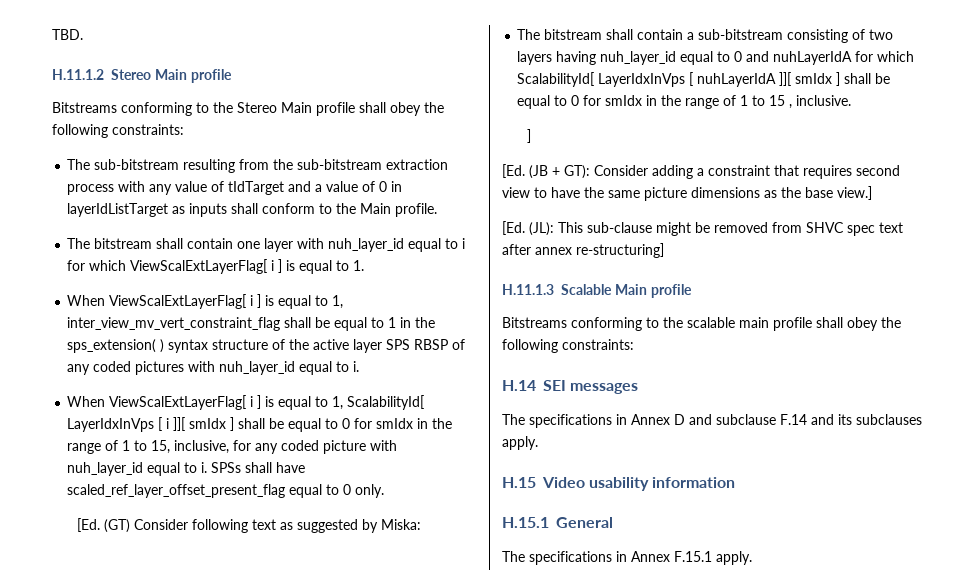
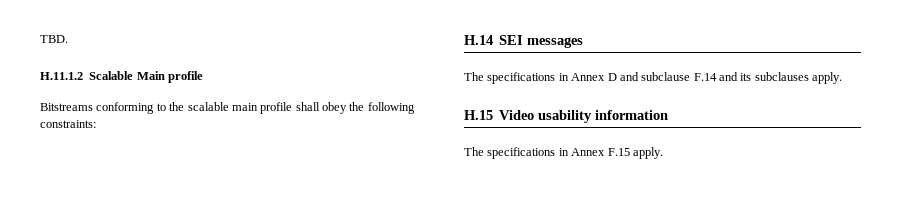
[111,69,232,83] [52,102,444,116] [52,124,184,138] [67,159,449,173] [67,181,403,195] [67,203,438,217] [67,238,466,252] [67,259,365,274] [67,294,344,309] [67,317,436,331] [67,339,466,353] [67,361,360,375] [67,395,425,410] [67,417,453,432] [67,440,398,454] [67,462,306,476] [67,484,385,498] [77,518,422,533] [517,29,894,43] [517,51,915,65] [517,72,891,87] [517,95,852,109] [527,129,532,143] [502,164,900,179] [502,186,872,201] [502,221,903,236] [502,243,664,258] [502,284,554,295] Stereo Main profile // Bitstreams conforming to the Stereo Main profile shall obey the following constraints: // The sub-bitstream resulting from the sub-bitstream extraction process with any value of tIdTarget and a value of 0 in layerIdListTarget as inputs shall conform to the Main profile. // The bitstream shall contain one layer with nuh_layer_id equal to i for which ViewScalExtLayerFlag[ i ] is equal to 1. // When ViewScalExtLayerFlag[ i ] is equal to 1, inter_view_mv_vert_constraint_flag shall be equal to 1 in the sps_extension( ) syntax structure of the active layer SPS RBSP of any coded pictures with nuh_layer_id equal to i. // When ViewScalExtLayerFlag[ i ] is equal to 1, ScalabilityId[ LayerIdxInVps [ i ]][ smIdx ] shall be equal to 0 for smIdx in the range of 1 to 15, inclusive, for any coded picture with nuh_layer_id equal to i. SPSs shall have scaled_ref_layer_offset_present_flag equal to 0 only. // [Ed. (GT) Consider following text as suggested by Miska: // The bitstream shall contain a sub-bitstream consisting of two layers having nuh_layer_id equal to 0 and nuhLayerIdA for which ScalabilityId[ LayerIdxInVps [ nuhLayerIdA ]][ smIdx ] shall be equal to 0 for smIdx in the range of 1 to 15 , inclusive. // ] // [Ed. (JB + GT): Consider adding a constraint that requires second view to have the same picture dimensions as the base view.] // [Ed. (JL): This sub-clause might be removed from SHVC spec text after annex re-structuring] // H.11.1.3 -> (83, 76) none
[502,517,613,528] [502,551,712,565] // H.15.1 General // The specifications in Annex F.15.1 -> [464,147,630,159] // The specifications in Annex F.15

